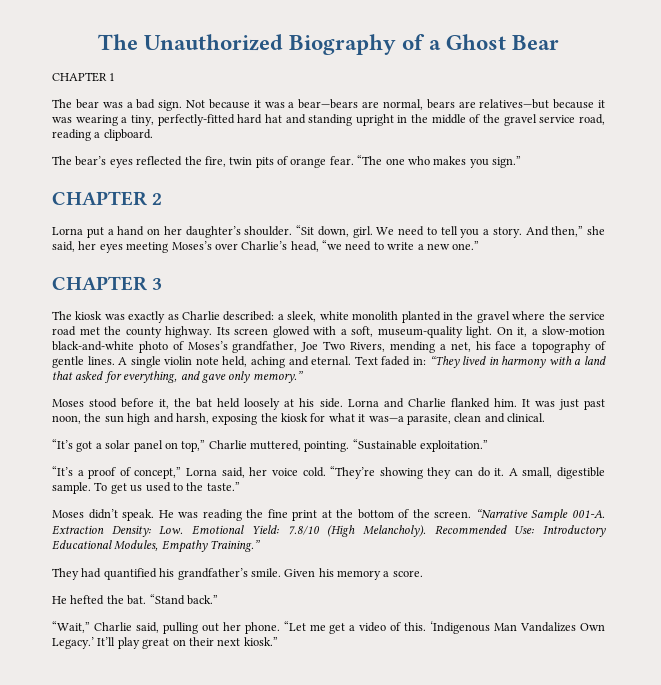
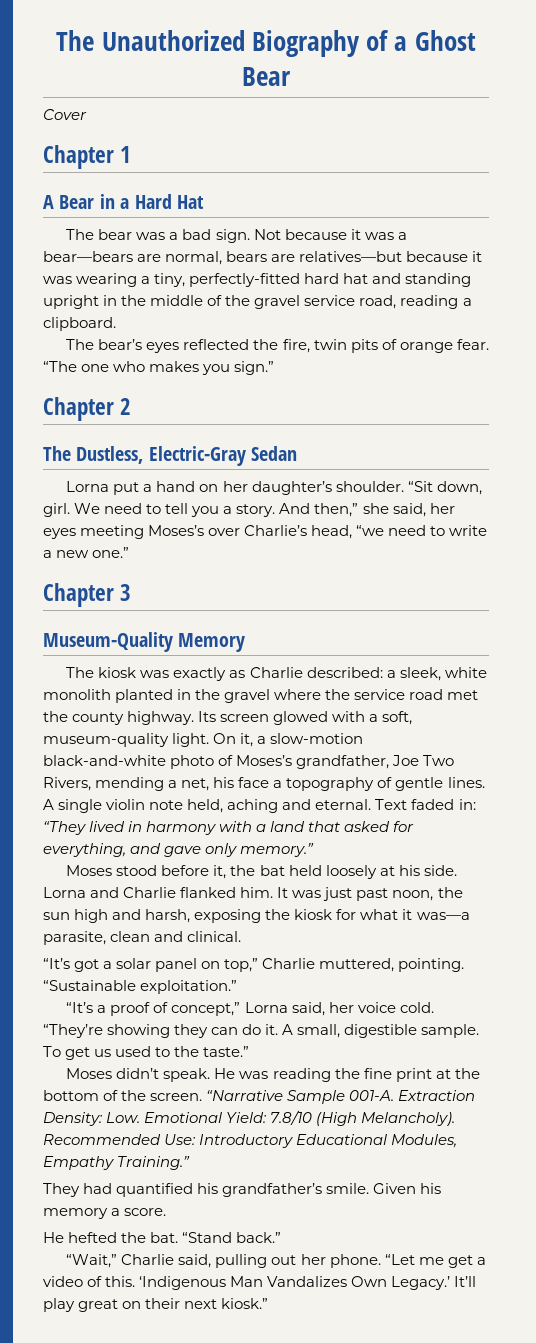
[52,72,107,82] CHAPTER -> [43,109,87,120] [43,145,114,169] Cover // Chapter
(116, 77) none -> [43,194,205,209] // A Bear in a Hard Hat
[52,191,147,206] CHAPTER -> [43,397,114,421] Chapter
(163, 199) none -> [43,446,298,466] // The Dustless, Electric-Gray Sedan
[52,276,147,291] CHAPTER -> [43,583,114,607] Chapter
(163, 284) none -> [43,632,246,652] // Museum-Quality Memory

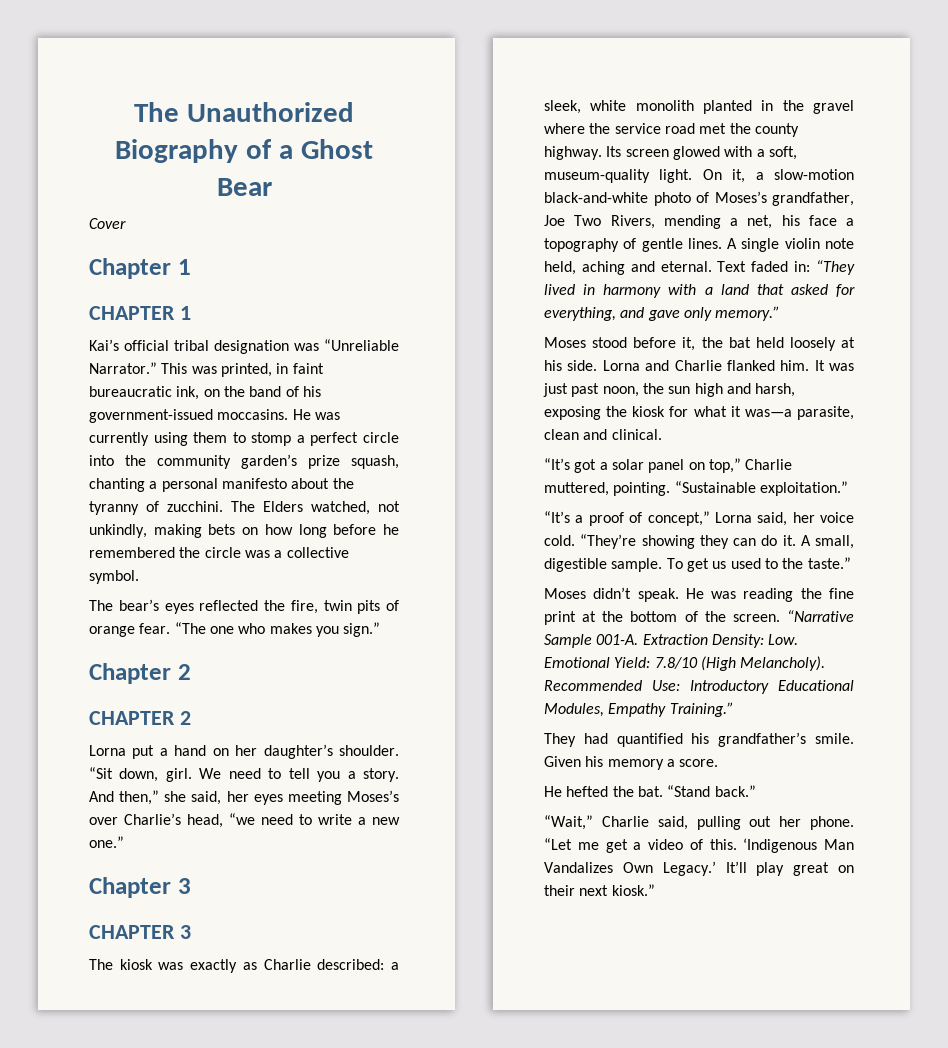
[43,194,205,209] [66,229,407,243] [43,251,483,265] [43,273,472,287] [43,295,472,309] [43,317,116,331] A Bear in a Hard Hat // The bear was a bad sign. Not because it was a bear—bears are normal, bears are relatives—but because it was wearing a tiny, perfectly-fitted hard hat and standing upright in the middle of the gravel service road, reading a clipboard. -> [89,306,191,320] [89,339,399,354] [89,362,324,377] [89,386,321,400] [89,409,340,423] [89,432,399,446] [89,454,399,469] [89,478,354,492] [89,501,400,515] [89,524,400,538] [89,547,349,558] [89,570,139,584] CHAPTER 1 // Kai’s official tribal designation was “Unreliable Narrator.” This was printed, in faint bureaucratic ink, on the band of his government-issued moccasins. He was currently using them to stomp a perfect circle into the community garden’s prize squash, chanting a personal manifesto about the tyranny of zucchini. The Elders watched, not unkindly, making bets on how long before he remembered the circle was a collective symbol.
[43,446,298,466] The Dustless, Electric-Gray Sedan -> [89,711,191,725] CHAPTER 2
[43,632,246,652] Museum-Quality Memory -> [89,925,191,939] CHAPTER 3

